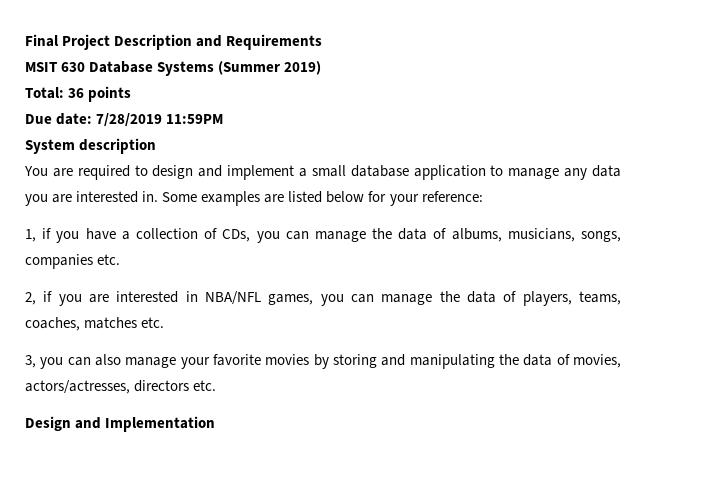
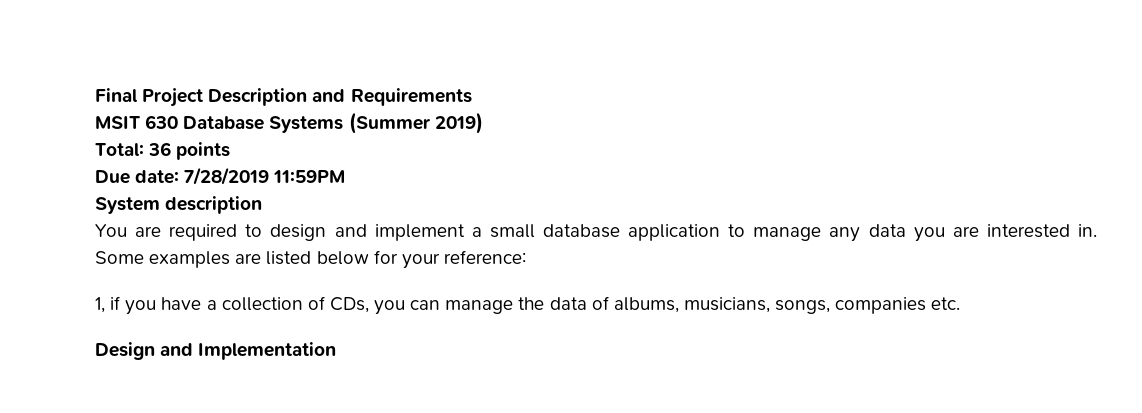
[25,291,621,306] [25,317,165,331] [25,354,621,369] [25,380,217,394] // 2, if you are interested in NBA/NFL games, you can manage the data of players, teams, coaches, matches etc. // 3, you can also manage your favorite movies by storing and manipulating the data of movies, actors/actresses, directors etc. -> (961, 303) none

